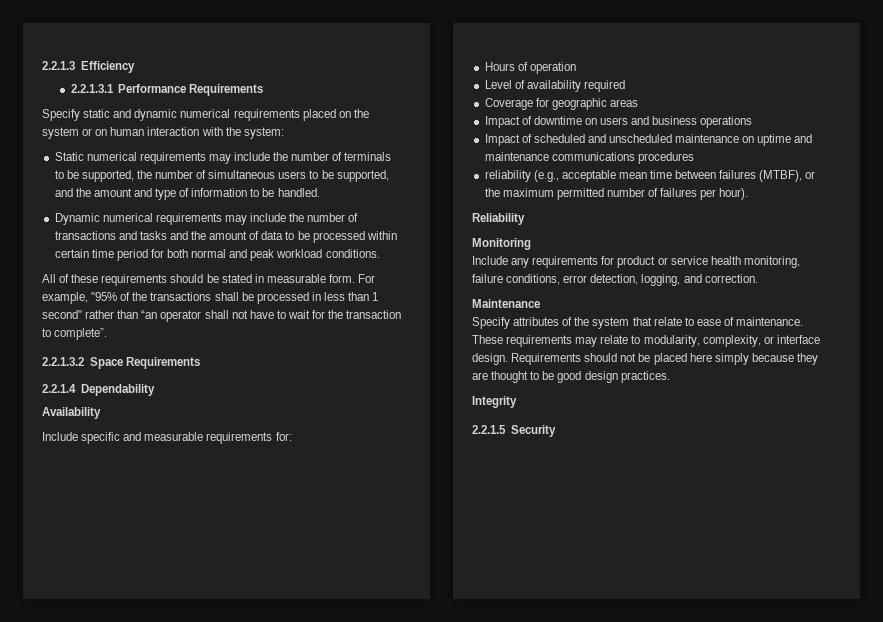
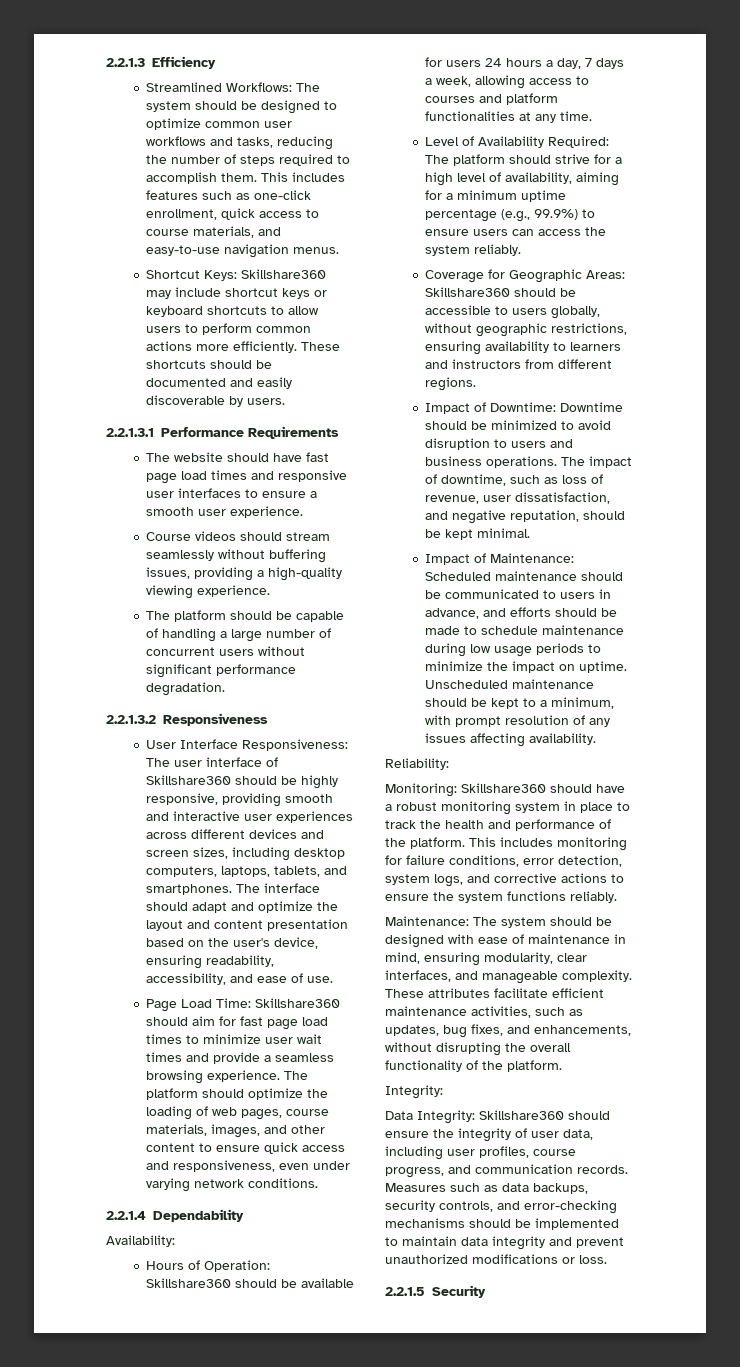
[70,84,264,96] [42,109,369,121] [42,127,284,139] [54,152,392,164] [54,170,389,182] [54,188,320,200] [54,213,359,225] [54,231,397,243] [54,249,380,261] [42,274,376,286] [42,292,379,304] [42,310,402,322] [42,328,108,340] [42,357,200,369] [42,384,155,396] [42,407,101,419] [42,432,292,444] [484,62,576,74] [484,80,625,92] [484,98,638,110] [484,116,753,128] [484,134,813,146] [484,152,694,164] [484,170,816,182] [484,188,749,200] [472,213,525,225] [472,238,531,250] [472,256,800,268] [472,274,758,286] [472,299,540,308] [472,317,804,329] [472,335,820,347] [472,353,818,365] [472,371,670,383] [472,396,517,408] 2.2.1.3.1 Performance Requirements // Specify static and dynamic numerical requirements placed on the system or on human interaction with the system: // Static numerical requirements may include the number of terminals to be supported, the number of simultaneous users to be supported, and the amount and type of information to be handled. // Dynamic numerical requirements may include the number of transactions and tasks and the amount of data to be processed within certain time period for both normal and peak workload conditions. // All of these requirements should be stated in measurable form. For example, "95% of the transactions shall be processed in less than 1 second" rather than “an operator shall not have to wait for the transaction to complete”. // 2.2.1.3.2 Space Requirements // 2.2.1.4 Dependability // Availability // Include specific and measurable requirements for: // Hours of operation // Level of availability required // Coverage for geographic areas // Impact of downtime on users and business operations // Impact of scheduled and unscheduled maintenance on uptime and maintenance communications procedures // reliability (e.g., acceptable mean time between failures (MTBF), or the maximum permitted number of failures per hour). // Reliability // Monitoring // Include any requirements for product or service health monitoring, failure conditions, error detection, logging, and correction. // Maintenance // Specify attributes of the system that relate to ease of maintenance. These requirements may relate to modularity, complexity, or interface design. Requirements should not be placed here simply because they are thought to be good design practices. // Integrity -> [146,82,321,92] [146,100,338,114] [146,118,293,130] [146,136,334,150] [146,154,351,166] [146,172,346,184] [146,190,312,200] [146,208,320,220] [146,226,282,238] [146,244,340,258] [146,269,327,281] [146,287,328,299] [146,306,320,317] [146,323,312,335] [146,341,341,353] [146,360,273,369] [146,377,293,389] [146,395,286,407] [106,426,339,439] [146,452,330,462] [146,470,348,484] [146,488,318,498] [146,506,304,518] [146,531,331,541] [146,549,327,563] [146,567,343,581] [146,585,271,599] [146,610,345,622] [146,628,332,642] [146,646,306,656] [146,664,297,678] [146,682,226,696] [106,713,268,726] [146,739,349,751] [146,757,279,767] [146,775,339,789] [146,793,334,807] [146,811,354,823] [146,829,325,839] [146,847,346,861] [146,866,348,877] [146,883,321,895] [146,901,339,913] [146,919,349,931] [146,937,319,949] [146,955,275,969] [146,973,334,985] [146,998,341,1012] [146,1016,329,1030] [146,1034,323,1044] [146,1052,335,1064] [146,1070,309,1084] [146,1088,329,1100] [146,1106,330,1120] [146,1124,326,1138] [146,1142,346,1154] [146,1160,351,1172] [146,1178,319,1192] [106,1209,244,1222] [106,1235,175,1247] [146,1260,271,1272] [146,1278,355,1288] [425,57,625,69] [425,75,590,89] [425,93,559,105] [425,111,593,123] [425,136,610,148] [425,154,623,166] [425,172,620,186] [425,190,567,202] [425,209,596,222] [425,227,607,236] [425,244,522,256] [425,269,626,283] [425,287,577,297] [425,305,601,319] [425,323,628,337] [425,341,622,355] [425,359,613,369] [425,377,477,391] [425,402,624,414] [425,420,612,430] [425,438,574,450] [425,456,633,468] [425,474,604,486] [425,492,611,504] [425,510,626,524] [425,528,531,540] [425,553,575,565] [425,571,624,581] [425,589,612,599] [425,607,618,619] [425,625,625,635] [425,643,602,657] [425,661,628,673] [425,679,595,689] [425,697,615,709] [425,715,611,727] [425,733,597,747] [385,758,449,770] [385,783,625,797] [385,801,630,815] [385,819,611,831] [385,837,627,851] [385,855,622,867] [385,873,624,887] [385,891,617,903] [385,916,612,928] [385,934,626,948] [385,952,587,966] [385,970,632,984] [385,988,604,998] [385,1006,583,1018] [385,1024,631,1038] [385,1042,571,1056] [385,1060,562,1072] [385,1085,443,1099] [385,1110,610,1124] [385,1128,593,1142] [385,1146,576,1160] [385,1164,628,1178] [385,1183,588,1194] [385,1200,617,1214] [385,1218,619,1230] [385,1236,624,1250] [385,1254,607,1264] Streamlined Workflows: The system should be designed to optimize common user workflows and tasks, reducing the number of steps required to accomplish them. This includes features such as one-click enrollment, quick access to course materials, and easy-to-use navigation menus. // Shortcut Keys: Skillshare360 may include shortcut keys or keyboard shortcuts to allow users to perform common actions more efficiently. These shortcuts should be documented and easily discoverable by users. // 2.2.1.3.1 Performance Requirements // The website should have fast page load times and responsive user interfaces to ensure a smooth user experience. // Course videos should stream seamlessly without buffering issues, providing a high-quality viewing experience. // The platform should be capable of handling a large number of concurrent users without significant performance degradation. // 2.2.1.3.2 Responsiveness // User Interface Responsiveness: The user interface of Skillshare360 should be highly responsive, providing smooth and interactive user experiences across different devices and screen sizes, including desktop computers, laptops, tablets, and smartphones. The interface should adapt and optimize the layout and content presentation based on the user's device, ensuring readability, accessibility, and ease of use. // Page Load Time: Skillshare360 should aim for fast page load times to minimize user wait times and provide a seamless browsing experience. The platform should optimize the loading of web pages, course materials, images, and other content to ensure quick access and responsiveness, even under varying network conditions. // 2.2.1.4 Dependability // Availability: // Hours of Operation: Skillshare360 should be available for users 24 hours a day, 7 days a week, allowing access to courses and platform functionalities at any time. // Level of Availability Required: The platform should strive for a high level of availability, aiming for a minimum uptime percentage (e.g., 99.9%) to ensure users can access the system reliably. // Coverage for Geographic Areas: Skillshare360 should be accessible to users globally, without geographic restrictions, ensuring availability to learners and instructors from different regions. // Impact of Downtime: Downtime should be minimized to avoid disruption to users and business operations. The impact of downtime, such as loss of revenue, user dissatisfaction, and negative reputation, should be kept minimal. // Impact of Maintenance: Scheduled maintenance should be communicated to users in advance, and efforts should be made to schedule maintenance during low usage periods to minimize the impact on uptime. Unscheduled maintenance should be kept to a minimum, with prompt resolution of any issues affecting availability. // Reliability: // Monitoring: Skillshare360 should have a robust monitoring system in place to track the health and performance of the platform. This includes monitoring for failure conditions, error detection, system logs, and corrective actions to ensure the system functions reliably. // Maintenance: The system should be designed with ease of maintenance in mind, ensuring modularity, clear interfaces, and manageable complexity. These attributes facilitate efficient maintenance activities, such as updates, bug fixes, and enhancements, without disrupting the overall functionality of the platform. // Integrity: // Data Integrity: Skillshare360 should ensure the integrity of user data, including user profiles, course progress, and communication records. Measures such as data backups, security controls, and error-checking mechanisms should be implemented to maintain data integrity and prevent unauthorized modifications or loss.

